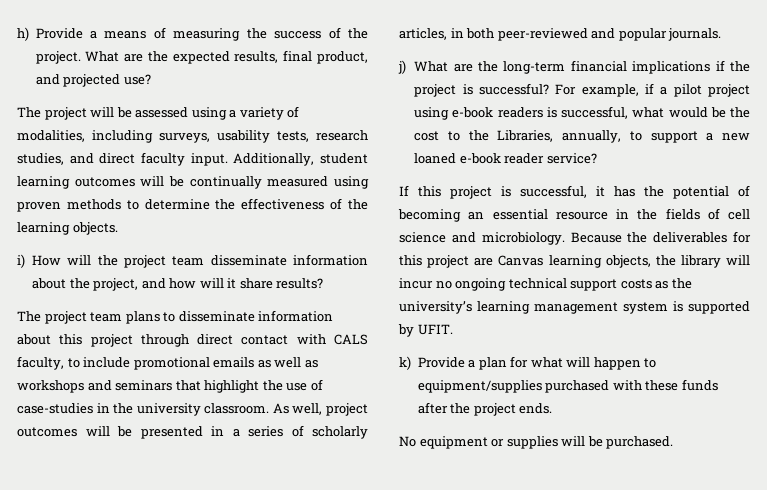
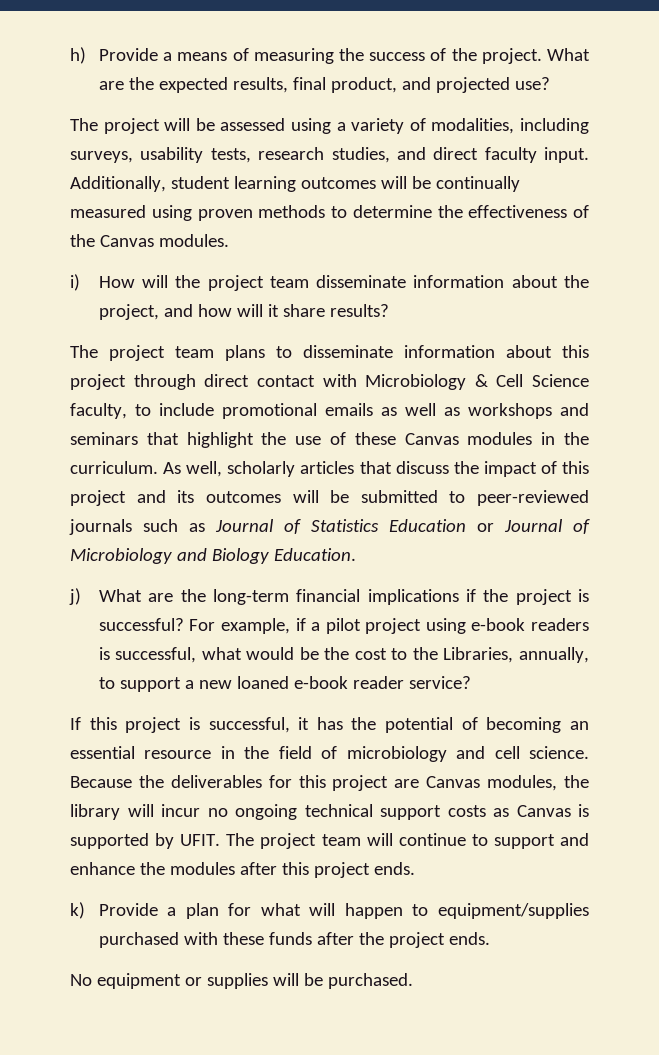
[17,222,118,235] learning objects. -> [99,234,229,247] Canvas modules.
[334,334,368,345] CALS -> [365,374,589,390] Microbiology & Cell Science
[17,403,368,416] [17,425,368,439] [399,28,722,41] case-studies in the university classroom. As well, project outcomes will be presented in a series of scholarly articles, in both peer-reviewed and popular journals. -> [354,432,589,445] [70,461,590,477] [70,490,589,506] [69,519,590,535] [70,548,356,564] these Canvas modules in the curriculum. As well, scholarly articles that discuss the impact of this project and its outcomes will be submitted to peer-reviewed journals such as Journal of Statistics Education or Journal of Microbiology and Biology Education.
[665,208,750,220] [399,232,565,245] fields of cell science and microbiology. -> [278,746,589,762] field of microbiology and cell science.
[548,255,651,268] learning objects, -> [487,775,558,791] modules,
[671,278,692,289] [399,301,668,314] the university’s learning management system -> [516,805,571,817] Canvas
(453, 329) none -> [226,833,590,849] [70,862,415,878] The project team will continue to support and enhance the modules after this project ends.

